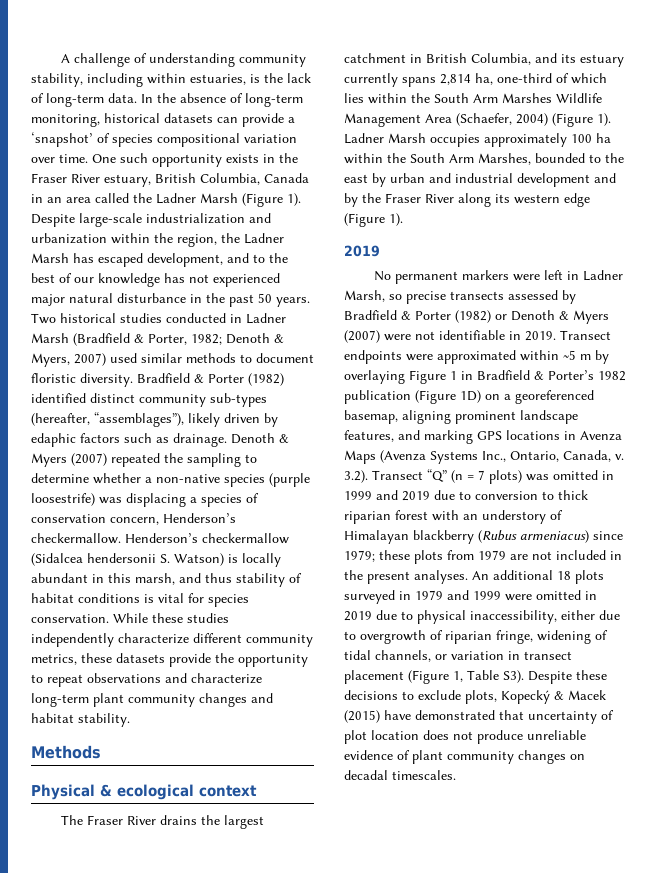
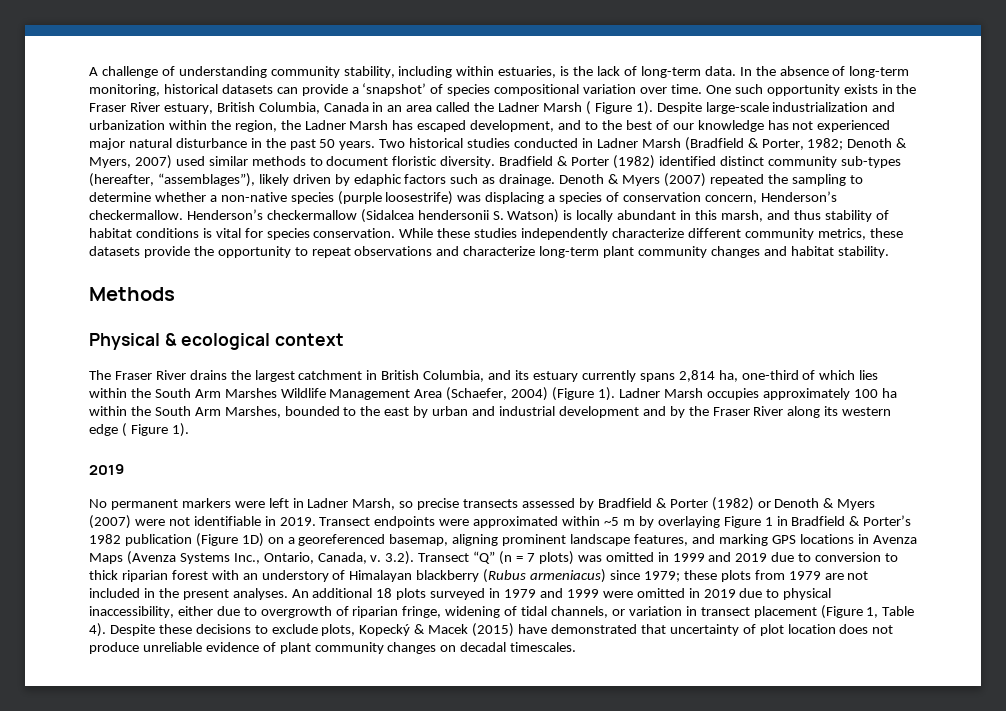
[242,193,283,207] (Figure -> [585,101,632,115] ( Figure
[344,213,385,227] (Figure -> [121,423,168,437] ( Figure
[503,670,524,683] S3). -> [89,623,106,637] 4).

